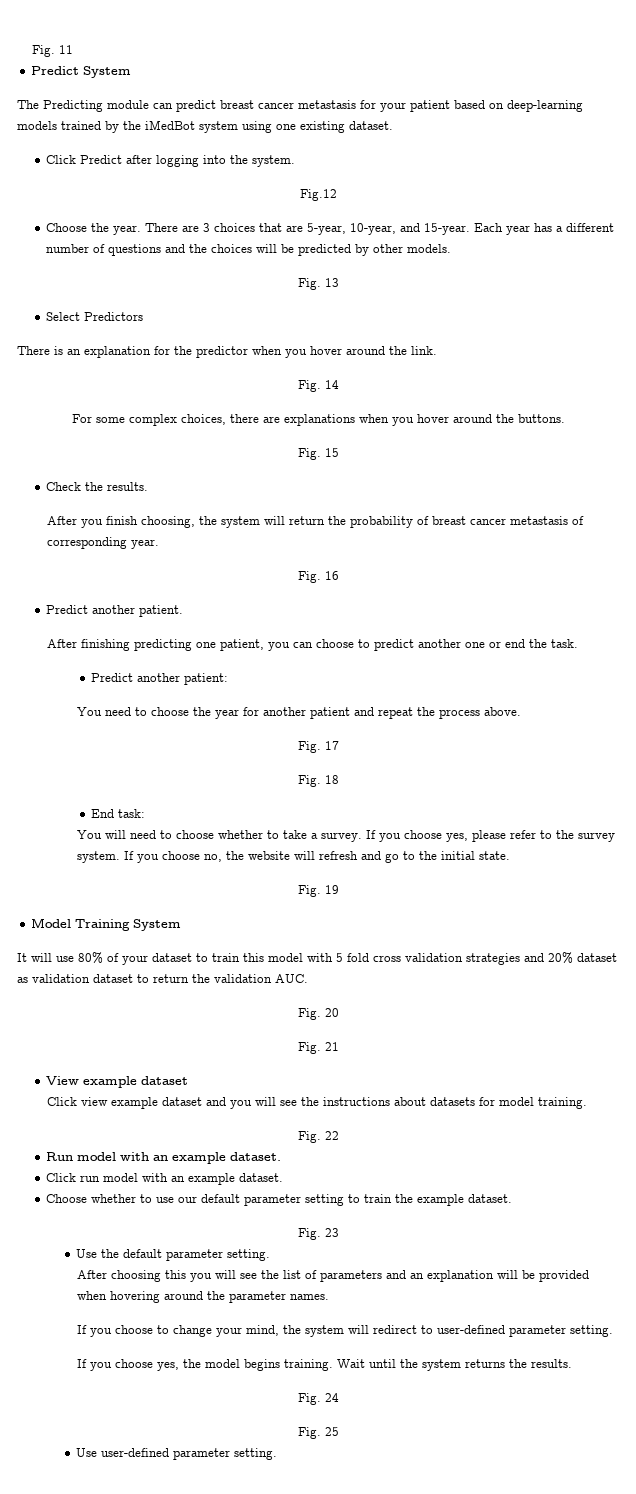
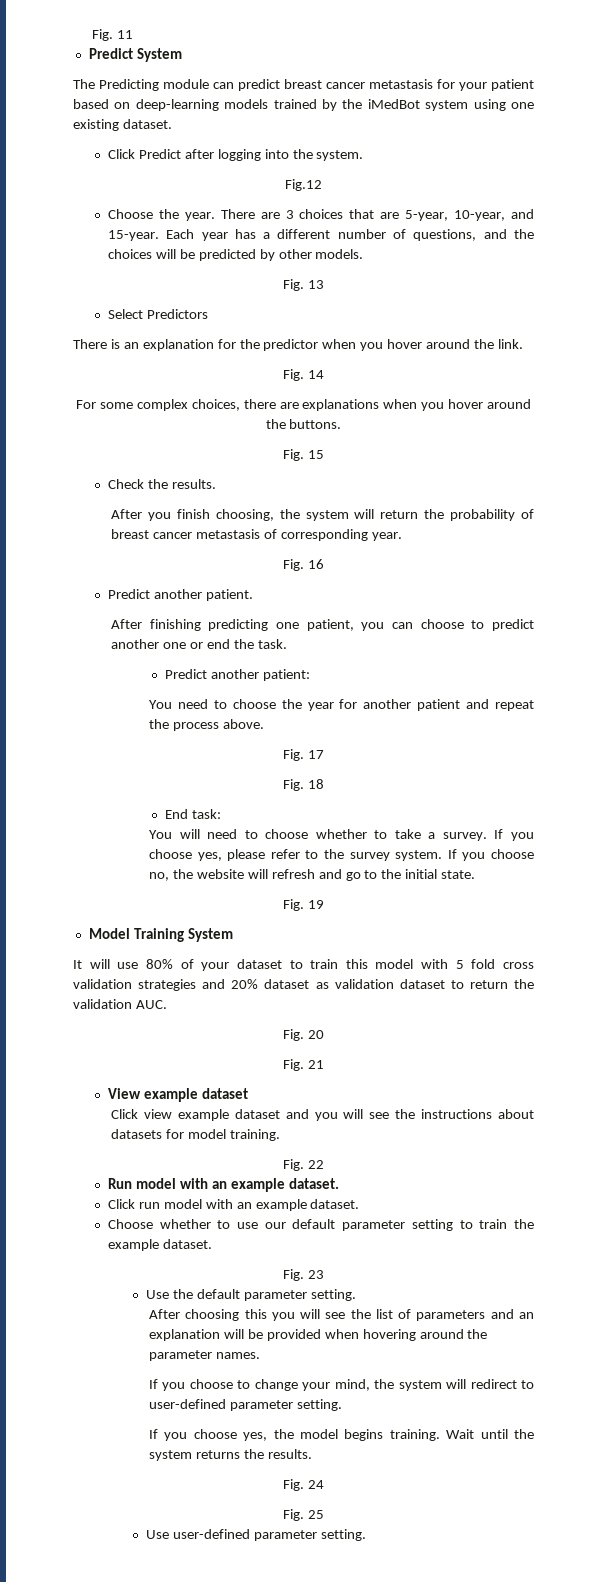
[107,244,161,256] questions -> [413,229,477,241] questions,

